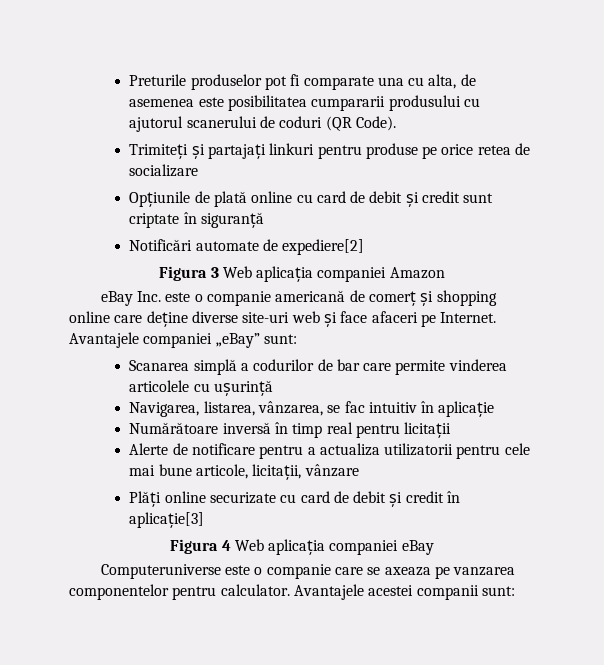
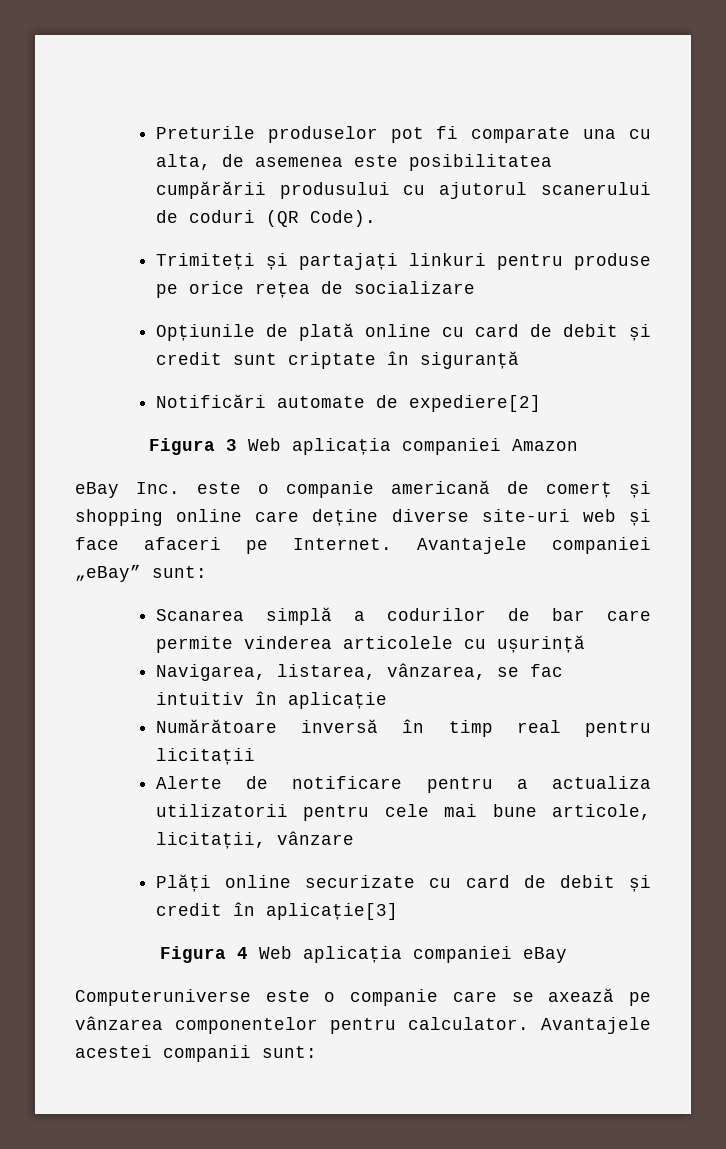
[311,96,386,111] cumpararii -> [155,181,266,199] cumpărării
[477,145,511,155] retea -> [254,282,310,298] rețea
[384,566,516,579] axeaza pe vanzarea -> [548,988,651,1006] [75,1016,163,1030] axează pe vânzarea

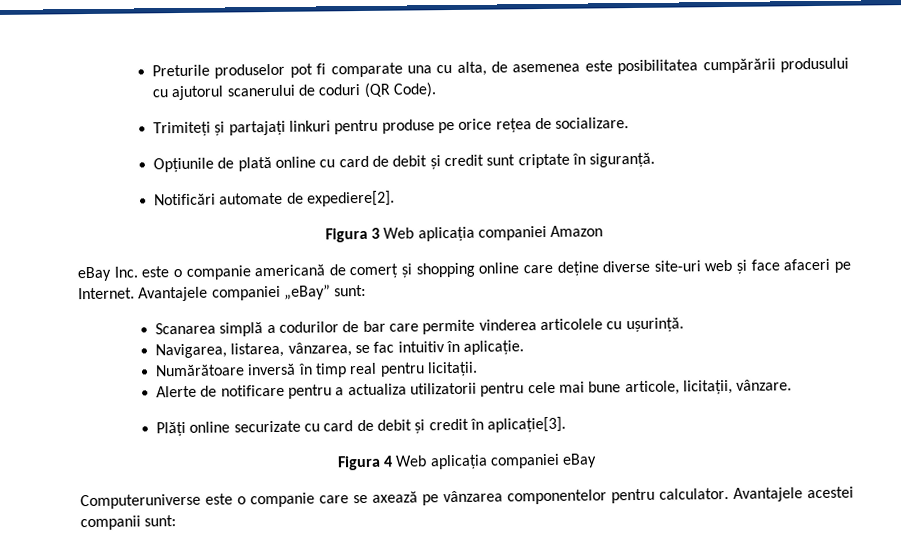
[353,281,475,294] socializare -> [555,117,630,129] socializare.
[419,351,519,369] siguranță -> [589,152,656,168] siguranță.
[408,395,541,412] expediere[2] -> [307,190,396,207] expediere[2].
[496,635,585,653] ușurință -> [625,317,684,333] ușurință.
[287,692,387,709] aplicație -> [463,340,525,355] aplicație.
[155,748,255,765] licitații -> [426,361,478,377] licitații.
[276,831,354,845] vânzare -> [736,379,793,391] vânzare.
[265,903,398,920] aplicație[3] -> [487,416,567,433] aplicație[3].

